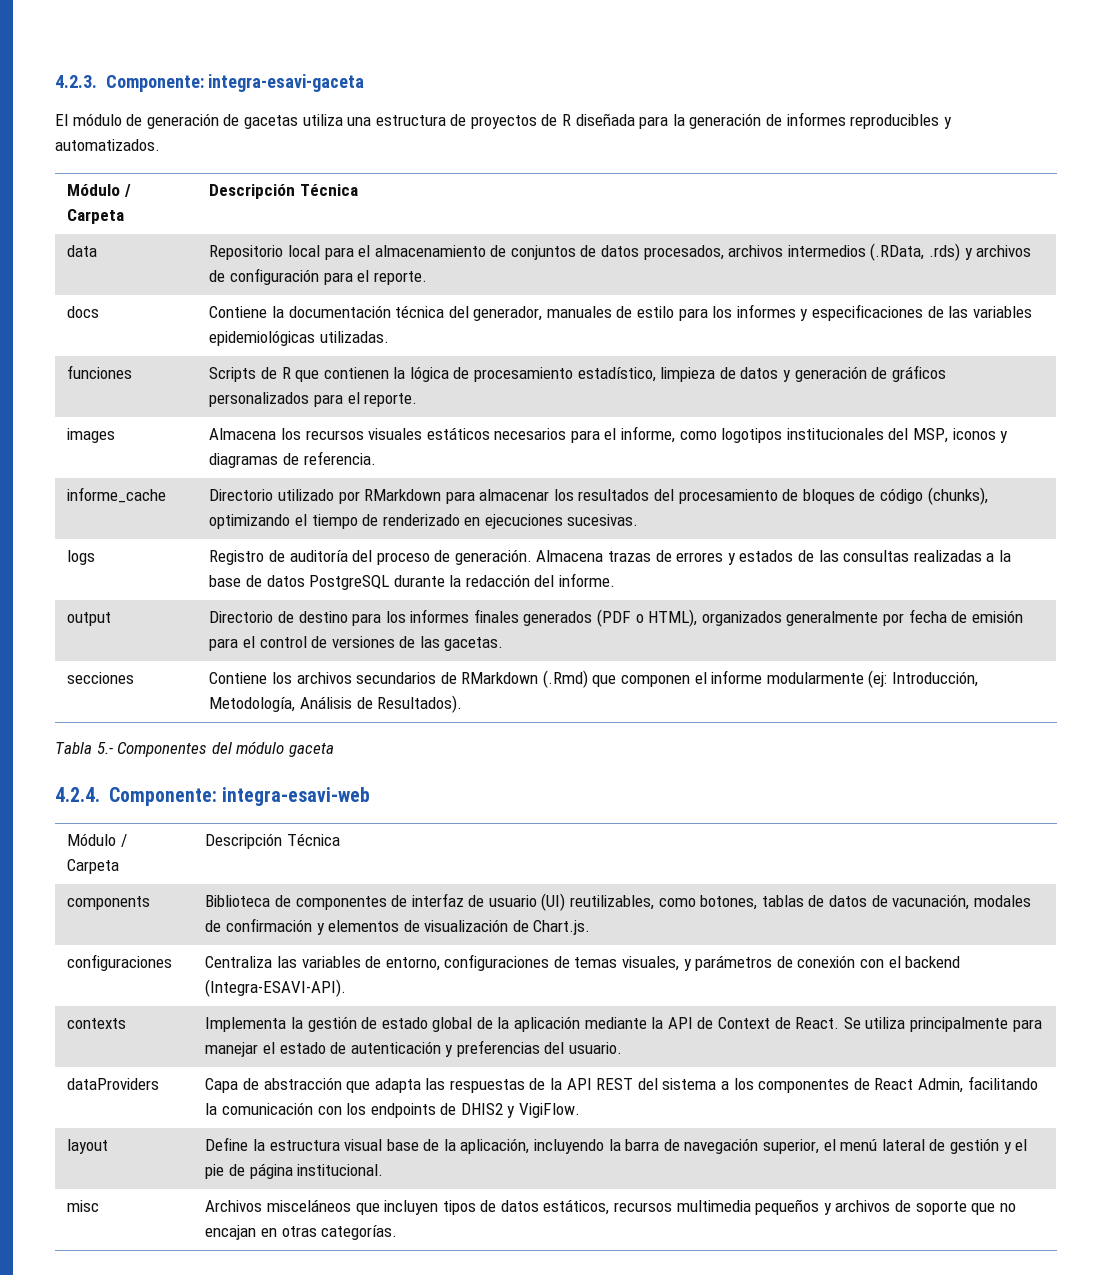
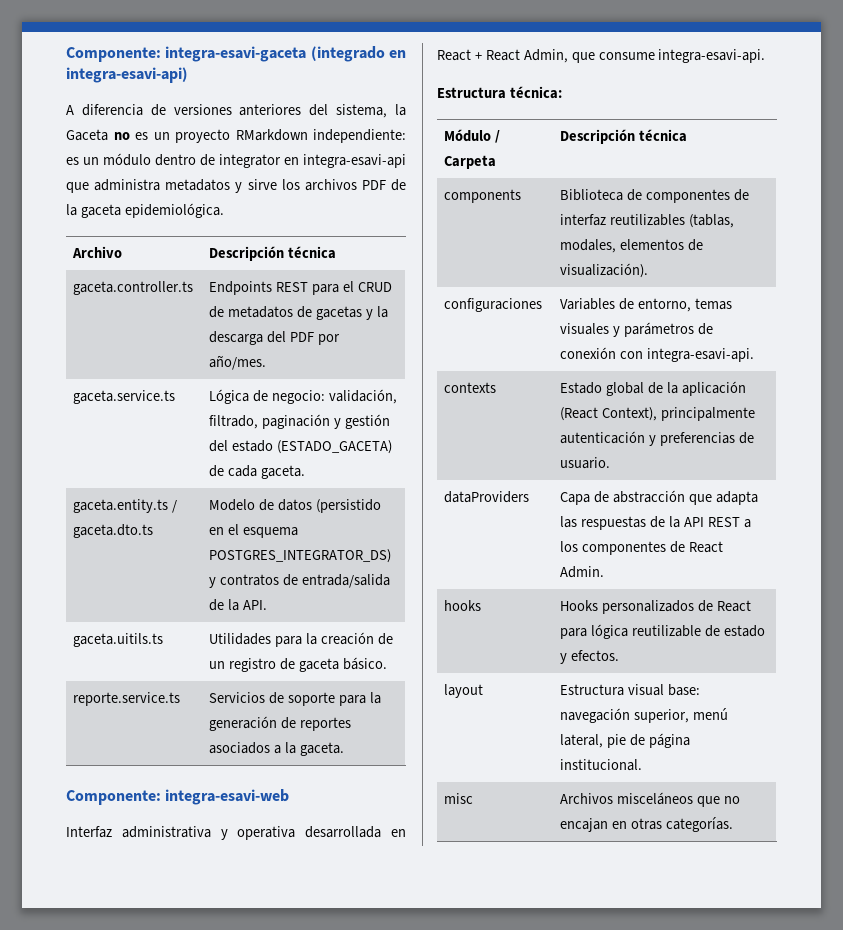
[55,75,97,88] 4.2.3. -> (66, 54) none
[55,112,952,129] [55,139,160,151] [67,184,131,197] [67,209,125,224] [209,184,358,199] [67,245,98,257] [209,243,1032,261] [209,268,427,285] [67,306,100,318] [209,304,1032,321] [209,330,389,346] [67,365,133,379] [209,365,946,382] [209,392,418,407] [67,428,116,443] [209,426,1009,443] [209,451,376,468] [67,487,167,503] [209,487,988,505] [209,514,639,529] [67,550,96,565] [209,549,1011,565] [209,573,616,590] [67,612,112,626] [209,609,1023,627] [209,636,504,651] [67,672,135,684] [209,670,979,688] [209,695,463,713] [55,741,334,757] [55,787,370,806] [67,833,127,847] [67,859,120,874] [205,833,340,849] // El módulo de generación de gacetas utiliza una estructura de proyectos de R diseñada para la generación de informes reproducibles y automatizados. // Módulo / Carpeta | Descripción Técnica // data | Repositorio local para el almacenamiento de conjuntos de datos procesados, archivos intermedios (.RData, .rds) y archivos de configuración para el reporte. // docs | Contiene la documentación técnica del generador, manuales de estilo para los informes y especificaciones de las variables epidemiológicas utilizadas. // funciones | Scripts de R que contienen la lógica de procesamiento estadístico, limpieza de datos y generación de gráficos personalizados para el reporte. // images | Almacena los recursos visuales estáticos necesarios para el informe, como logotipos institucionales del MSP, iconos y diagramas de referencia. // informe_cache | Directorio utilizado por RMarkdown para almacenar los resultados del procesamiento de bloques de código (chunks), optimizando el tiempo de renderizado en ejecuciones sucesivas. // logs | Registro de auditoría del proceso de generación. Almacena trazas de errores y estados de las consultas realizadas a la base de datos PostgreSQL durante la redacción del informe. // output | Directorio de destino para los informes finales generados (PDF o HTML), organizados generalmente por fecha de emisión para el control de versiones de las gacetas. // secciones | Contiene los archivos secundarios de RMarkdown (.Rmd) que componen el informe modularmente (ej: Introducción, Metodología, Análisis de Resultados). // Tabla 5.- Componentes del módulo gaceta // 4.2.4. Componente: integra-esavi-web // Módulo / Carpeta | Descripción Técnica -> [310,46,406,62] [66,67,188,83] [66,104,406,118] [66,129,406,143] [66,153,406,168] [66,179,406,193] [66,203,224,218] [72,246,123,258] [209,246,337,261] [73,281,194,295] [209,281,392,295] [209,306,388,320] [209,331,341,345] [209,355,267,370] [73,390,176,404] [209,389,398,404] [209,414,391,429] [209,440,393,454] [209,465,306,479] [73,499,178,513] [73,524,154,538] [209,499,382,513] [209,524,299,538] [209,549,392,563] [209,574,391,588] [209,599,268,611] [73,633,164,647] [209,632,393,647] [209,657,387,672] [73,692,181,706] [209,692,381,706] [209,716,352,731] [209,742,345,756] [66,789,290,805] [66,826,407,840] [437,49,766,63] [437,86,562,99] [444,129,501,143] [444,155,497,169] [560,129,688,144] (integrado en integra-esavi-api) // A diferencia de versiones anteriores del sistema, la Gaceta no es un proyecto RMarkdown independiente: es un módulo dentro de integrator en integra-esavi-api que administra metadatos y sirve los archivos PDF de la gaceta epidemiológica. // Archivo | Descripción técnica // gaceta.controller.ts | Endpoints REST para el CRUD de metadatos de gacetas y la descarga del PDF por año/mes. // gaceta.service.ts | Lógica de negocio: validación, filtrado, paginación y gestión del estado (ESTADO_GACETA) de cada gaceta. // gaceta.entity.ts / gaceta.dto.ts | Modelo de datos (persistido en el esquema POSTGRES_INTEGRATOR_DS) y contratos de entrada/salida de la API. // gaceta.uitils.ts | Utilidades para la creación de un registro de gaceta básico. // reporte.service.ts | Servicios de soporte para la generación de reportes asociados a la gaceta. // Componente: integra-esavi-web // Interfaz administrativa y operativa desarrollada en React + React Admin, que consume integra-esavi-api. // Estructura técnica: // Módulo / Carpeta | Descripción técnica
[468,893,1031,911] [205,918,591,935] [67,954,173,971] [205,954,680,971] de usuario (UI) reutilizables, como botones, tablas de datos de vacunación, modales de confirmación y elementos de visualización de Chart.js. // configuraciones | Centraliza las variables de entorno, configuraciones de temas visuales, -> [610,214,735,228] [560,239,704,253] [560,263,649,278] [444,298,543,312] [560,298,733,312] [560,323,610,335] reutilizables (tablas, modales, elementos de visualización). // configuraciones | Variables de entorno, temas visuales
[888,956,961,968] [205,979,347,997] [67,1018,127,1029] [205,1016,1042,1032] [205,1042,347,1057] el backend (Integra-ESAVI-API). // contexts | Implementa la gestión de estado global de la aplicación mediante la API de Context de React. Se utiliza principalmente para manejar el estado de -> [647,348,755,362] [444,382,497,393] [560,381,746,396] [560,407,756,421] integra-esavi-api. // contexts | Estado global de la aplicación (React Context), principalmente
[544,1042,565,1054] del -> [739,432,755,444] de
[637,1078,717,1090] del sistema -> (740, 522) none
[917,1076,1038,1093] [205,1102,581,1118] [67,1139,109,1154] [205,1137,1028,1154] Admin, facilitando la comunicación con los endpoints de DHIS2 y VigiFlow. // layout | Define la estructura visual base de la aplicación, incluyendo la barra de navegación superior, el menú lateral de gestión y el -> [560,566,605,578] [444,600,482,611] [560,600,752,614] [560,624,765,639] [560,650,620,664] [444,684,484,698] [560,684,701,696] [560,708,729,723] [560,734,604,748] Admin. // hooks | Hooks personalizados de React para lógica reutilizable de estado y efectos. // layout | Estructura visual base: navegación superior, menú lateral,
[384,1199,996,1215] incluyen tipos de datos estáticos, recursos multimedia pequeños y archivos de soporte que -> (721, 801) none

